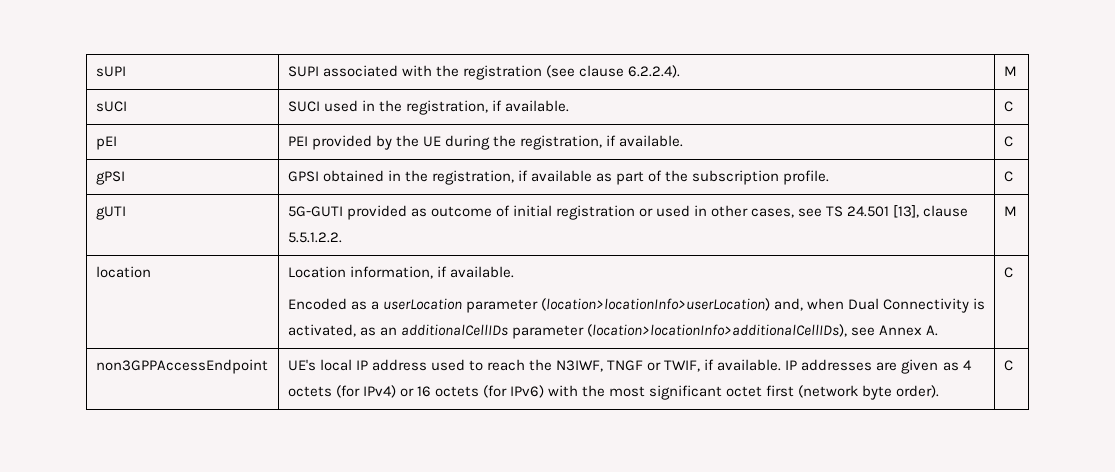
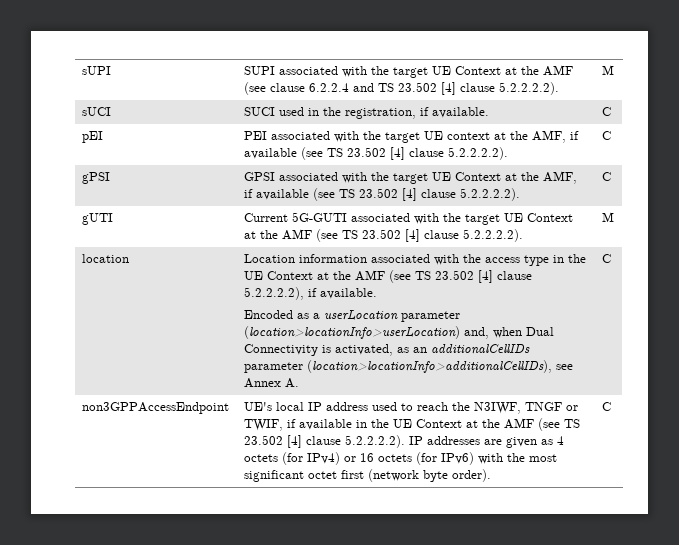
[462,65,680,80] registration (see clause 6.2.2.4). -> [393,65,574,78] [244,82,560,95] target UE Context at the AMF (see clause 6.2.2.4 and TS 23.502 [4] clause 5.2.2.2.2).
[311,135,684,150] [1003,136,1013,147] [95,171,125,185] [287,170,830,185] [1003,171,1013,182] [95,206,126,220] [287,205,969,220] [287,232,342,243] [1003,206,1017,216] [95,266,151,278] [287,266,433,279] provided by the UE during the registration, if available. | C // gPSI | GPSI obtained in the registration, if available as part of the subscription profile. | C // gUTI | 5G-GUTI provided as outcome of initial registration or used in other cases, see TS 24.501 [13], clause 5.5.1.2.2. | M // location | Location information, -> [271,130,580,143] [244,147,509,160] [602,131,612,140] [82,172,111,184] [244,171,578,184] [244,188,521,201] [602,172,612,181] [82,213,114,225] [244,212,574,225] [244,229,524,242] [602,212,615,222] [82,254,130,263] [244,254,587,266] [244,270,533,283] [244,287,305,300] associated with the target UE context at the AMF, if available (see TS 23.502 [4] clause 5.2.2.2.2). | C // gPSI | GPSI associated with the target UE Context at the AMF, if available (see TS 23.502 [4] clause 5.2.2.2.2). | C // gUTI | Current 5G-GUTI associated with the target UE Context at the AMF (see TS 23.502 [4] clause 5.2.2.2.2). | M // location | Location information associated with the access type in the UE Context at the AMF (see TS 23.502 [4] clause 5.2.2.2.2),
[717,359,782,371] available. -> [299,418,581,431] [244,435,406,448] available in the UE Context at the AMF (see TS 23.502 [4] clause 5.2.2.2.2).

